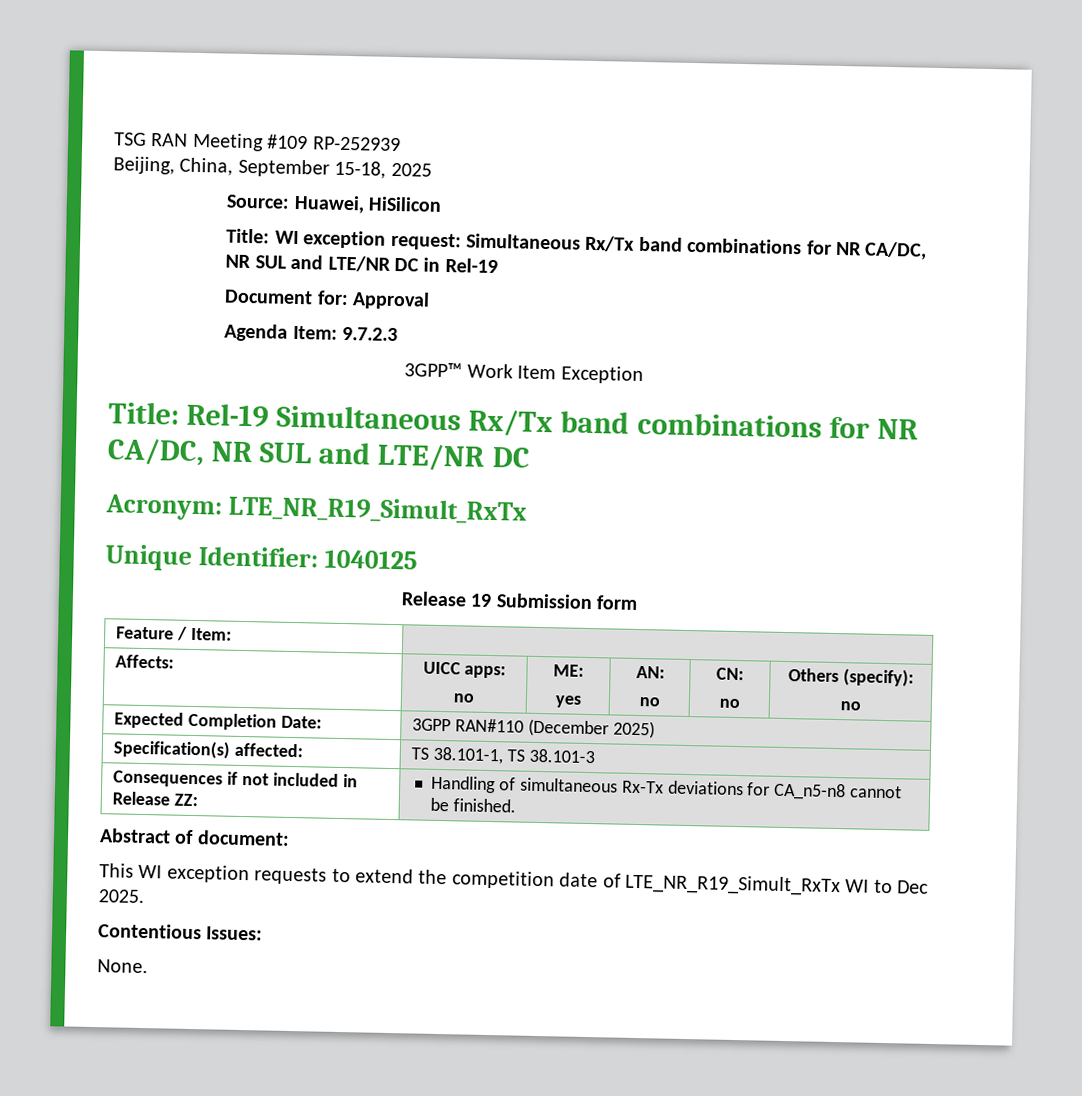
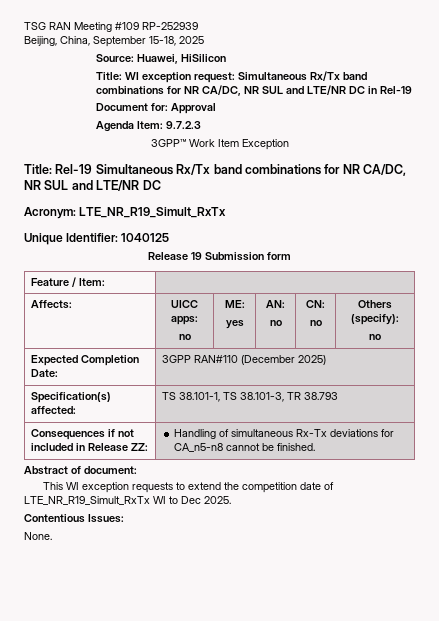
[528,748,595,764] 38.101-3 -> [240,392,339,402] 38.101-3, TR 38.793

